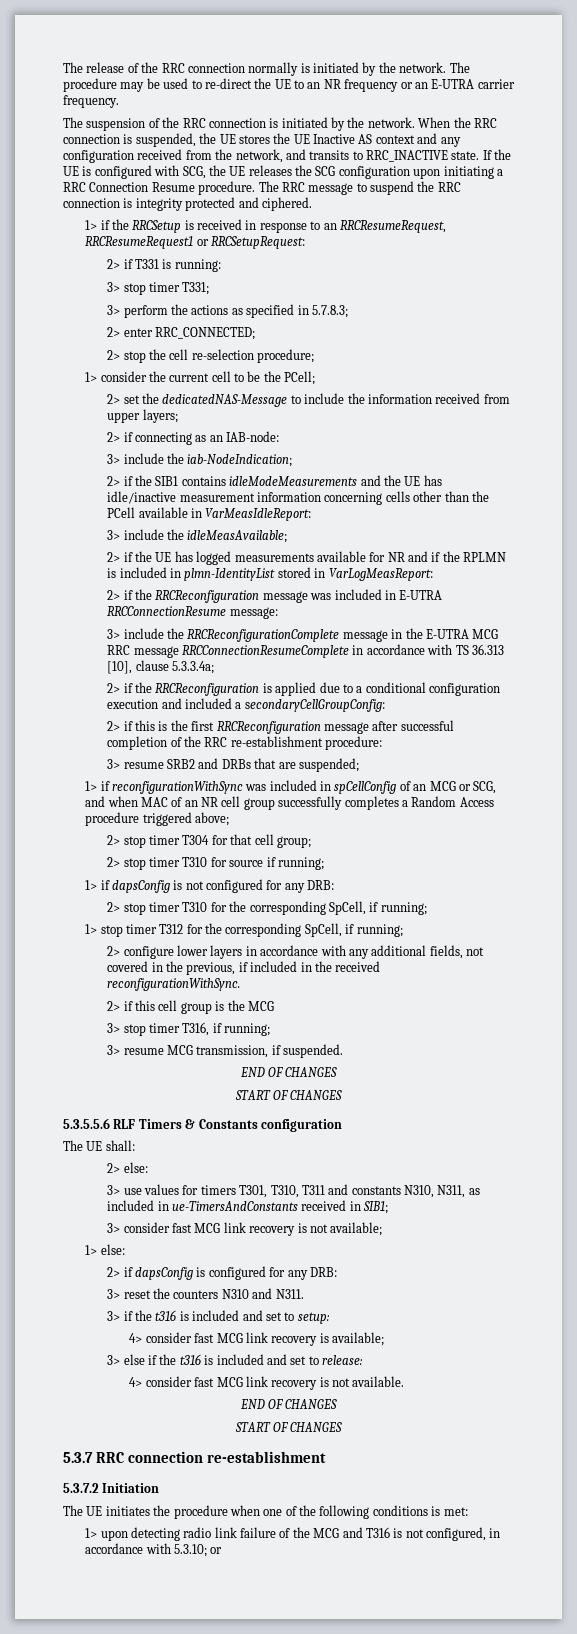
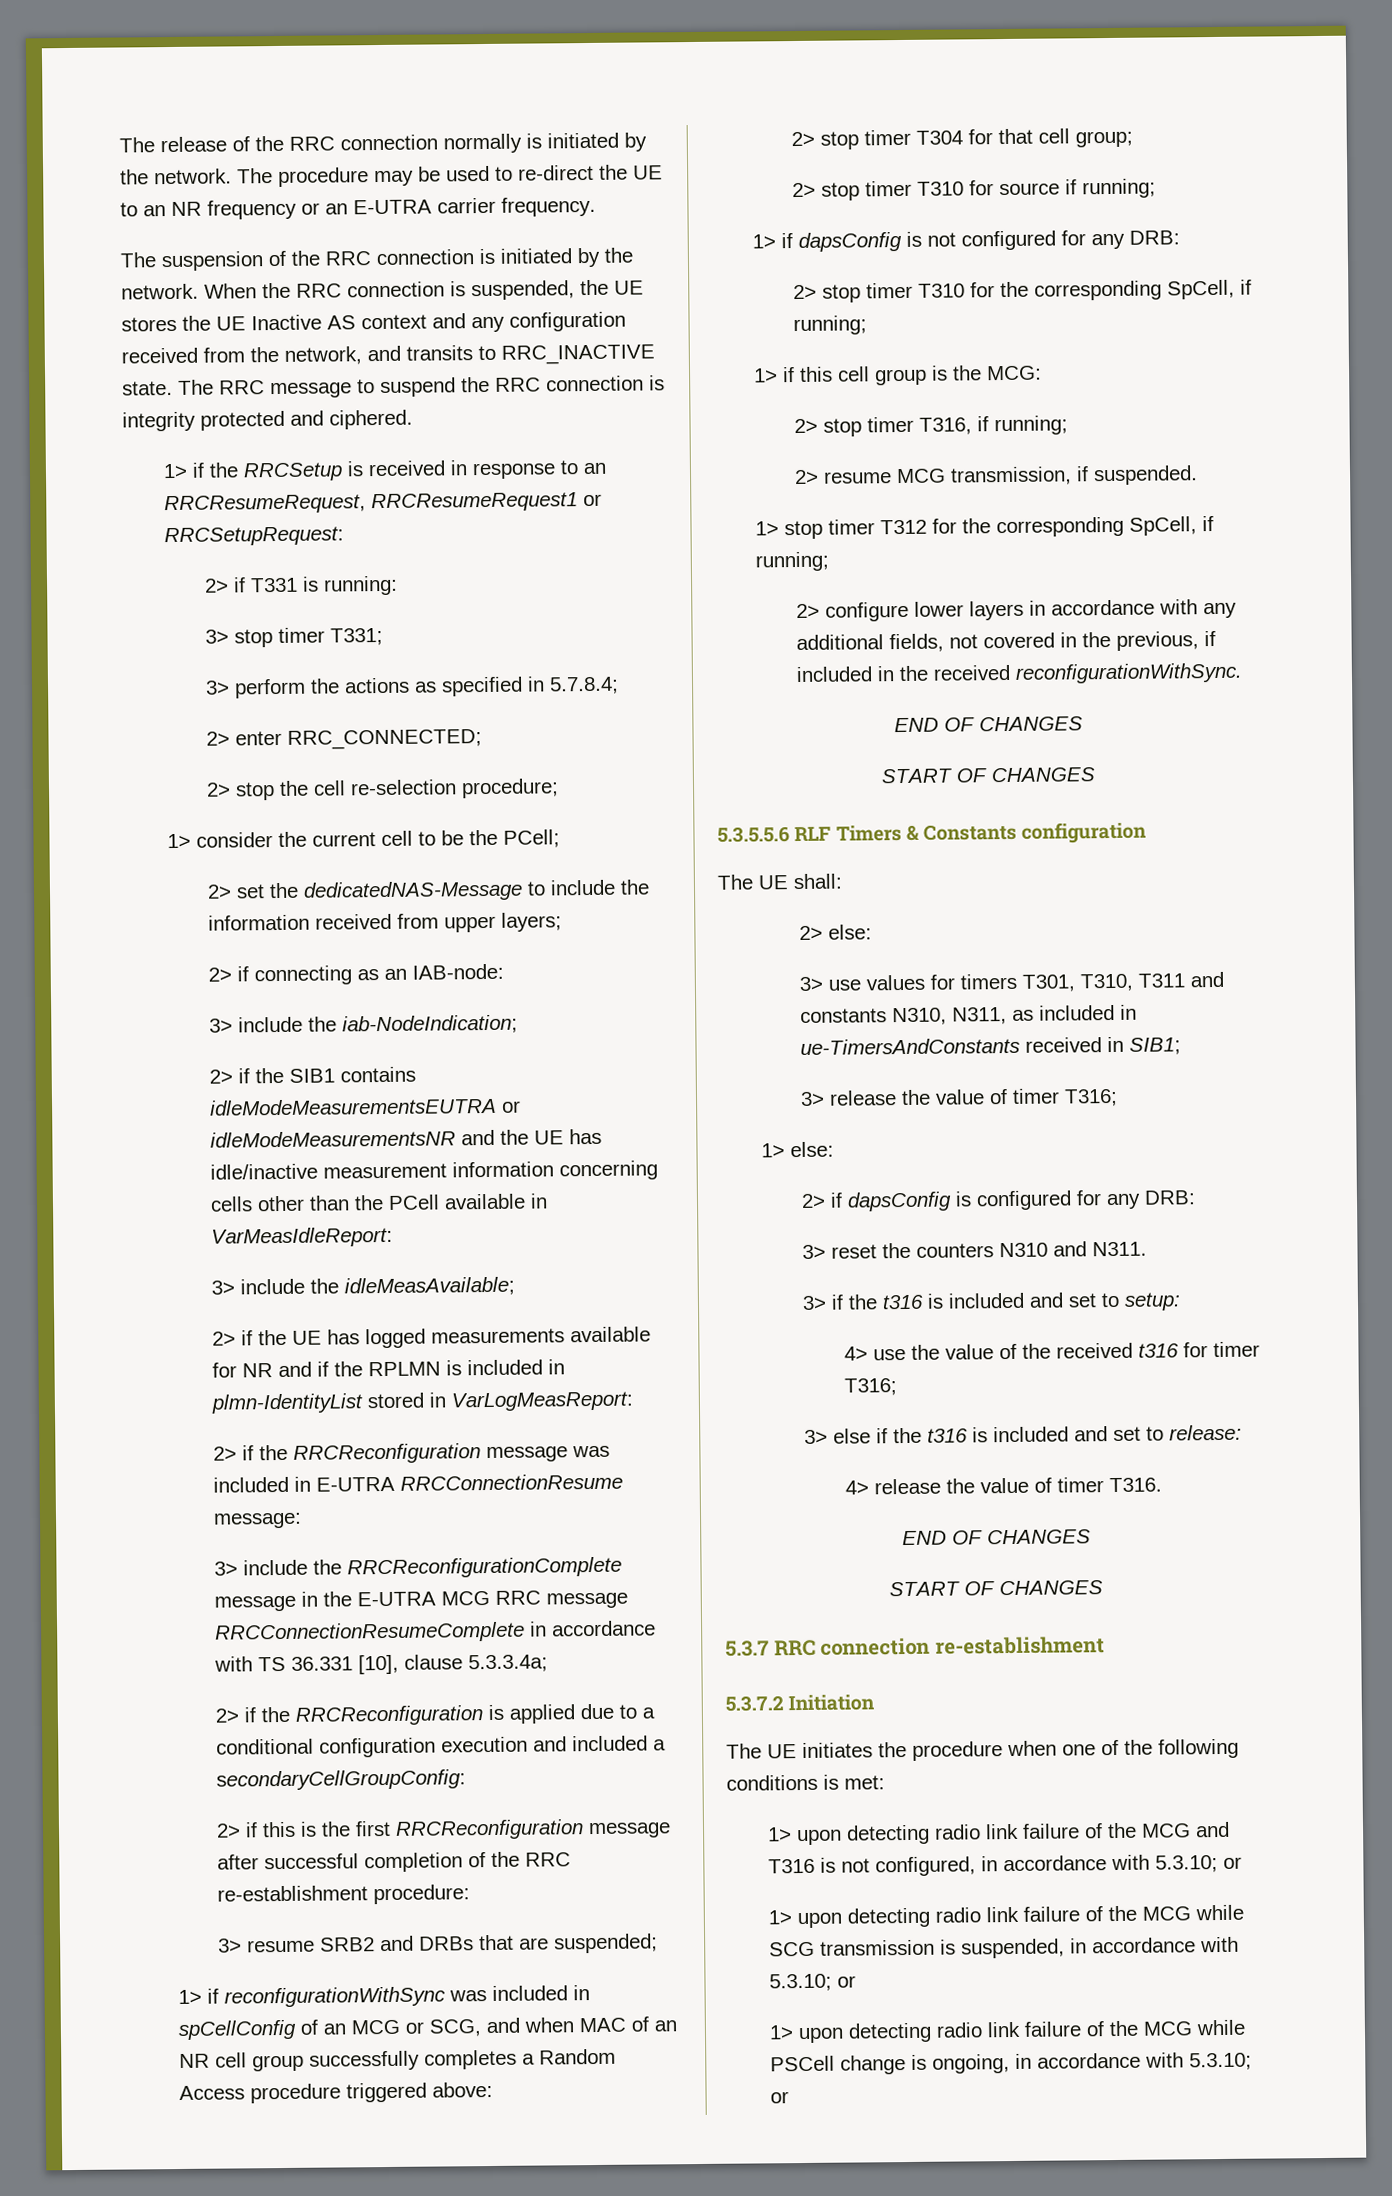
[482,149,512,160] [63,165,503,179] [63,181,256,195] If the UE is configured with SCG, the UE releases the SCG configuration upon initiating a RRC Connection Resume procedure. -> (173, 388) none
[311,305,348,318] 5.7.8.3; -> [549,676,620,695] 5.7.8.4;
[229,476,358,486] idleModeMeasurements -> [210,1097,522,1116] [210,1130,457,1148] idleModeMeasurementsEUTRA or idleModeMeasurementsNR
[471,644,504,655] 36.313 -> [291,1656,354,1671] 36.331
[194,812,229,826] above; -> [431,2081,493,2098] above:
(427, 908) none -> [752,365,1042,386] [794,415,1069,437] [794,465,1199,486] // 1> if this cell group is the MCG: // 2> stop timer T316, if running; // 2> resume MCG transmission, if suspended.
[107,1000,274,1014] [107,1022,271,1036] [107,1044,344,1058] // 2> if this cell group is the MCG // 3> stop timer T316, if running; // 3> resume MCG transmission, if suspended. -> (1244, 673) none
[123,1222,383,1236] consider fast MCG link recovery is not available; -> [829,1088,1119,1107] release the value of timer T316;
[145,1332,385,1346] consider fast MCG link recovery is available; -> [872,1341,1260,1361] [843,1378,897,1396] use the value of the received t316 for timer T316;
[145,1376,405,1390] consider fast MCG link recovery is not available. -> [873,1477,1162,1495] release the value of timer T316.
(223, 1550) none -> [767,1904,1244,1929] [768,1936,1239,1959] [768,1973,856,1992] [768,2019,1246,2044] [769,2052,1252,2075] [769,2091,789,2104] // 1> upon detecting radio link failure of the MCG while SCG transmission is suspended, in accordance with 5.3.10; or // 1> upon detecting radio link failure of the MCG while PSCell change is ongoing, in accordance with 5.3.10; or

